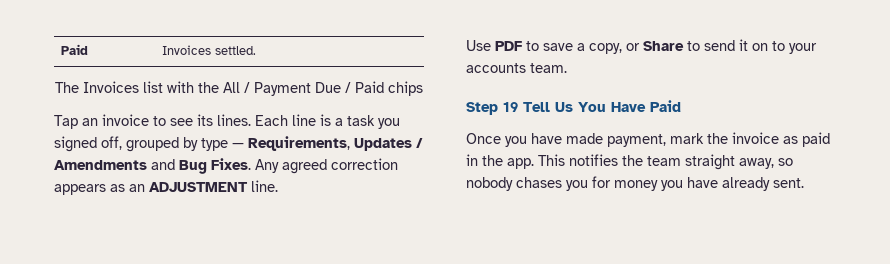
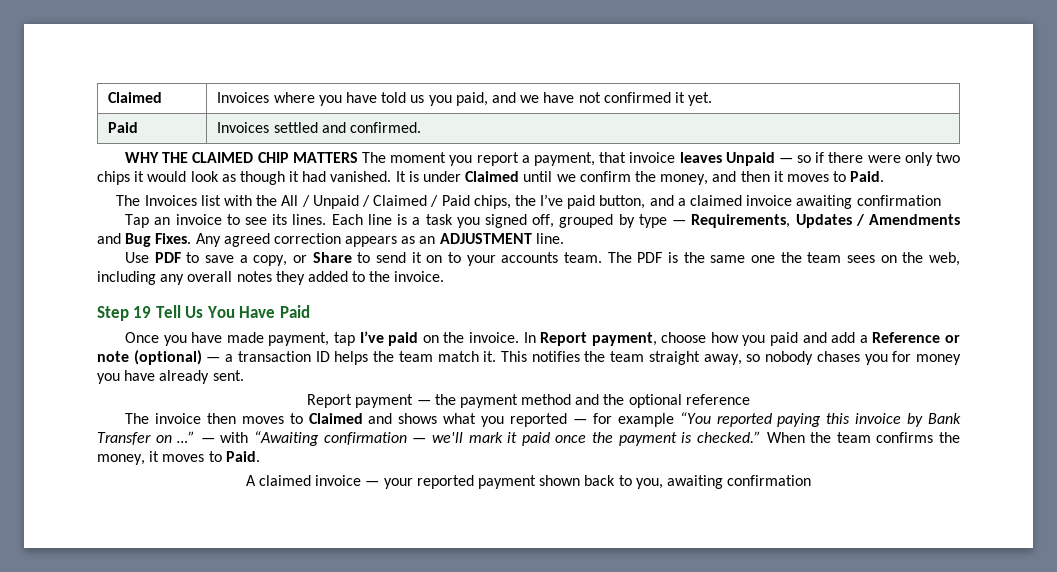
[60,44,88,55] [161,45,256,55] Paid | Invoices settled. -> [108,92,163,103] [217,92,713,106] [108,122,139,133] [217,122,422,133] [125,152,961,166] [97,171,885,185] Claimed | Invoices where you have told us you paid, and we have not confirmed it yet. // Paid | Invoices settled and confirmed. // WHY THE CLAIMED CHIP MATTERS The moment you report a payment, that invoice leaves Unpaid — so if there were only two chips it would look as though it had vanished. It is under Claimed until we confirm the money, and then it moves to Paid.
[254,81,423,96] Payment Due / Paid chips -> [312,194,941,209] Unpaid / Claimed / Paid chips, the I’ve paid button, and a claimed invoice awaiting confirmation
(567, 68) none -> [607,252,961,266] [97,271,445,285] The PDF is the same one the team sees on the web, including any overall notes they added to the invoice.
[670,132,830,147] [466,154,534,169] mark the invoice as paid in the app. -> [334,331,961,346] [97,350,497,365] tap I’ve paid on the invoice. In Report payment, choose how you paid and add a Reference or note (optional) — a transaction ID helps the team match it.
(804, 183) none -> [307,394,750,408] [125,412,962,427] [97,431,960,446] [97,451,260,465] [245,475,812,489] // Report payment — the payment method and the optional reference // The invoice then moves to Claimed and shows what you reported — for example “You reported paying this invoice by Bank Transfer on …” — with “Awaiting confirmation — we'll mark it paid once the payment is checked.” When the team confirms the money, it moves to Paid. // A claimed invoice — your reported payment shown back to you, awaiting confirmation

